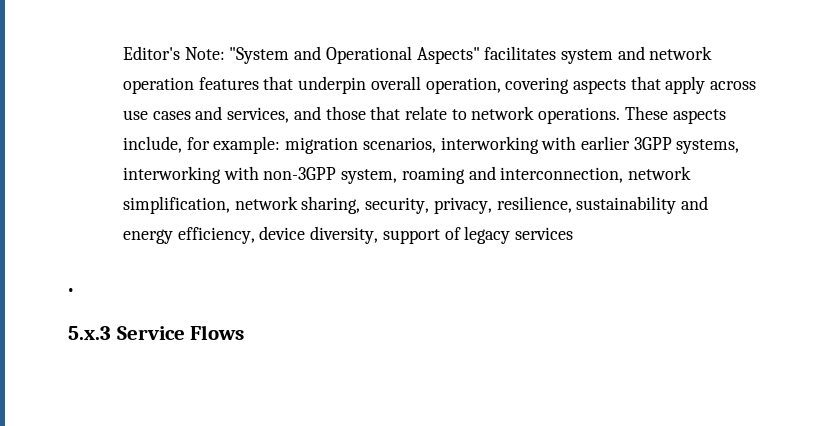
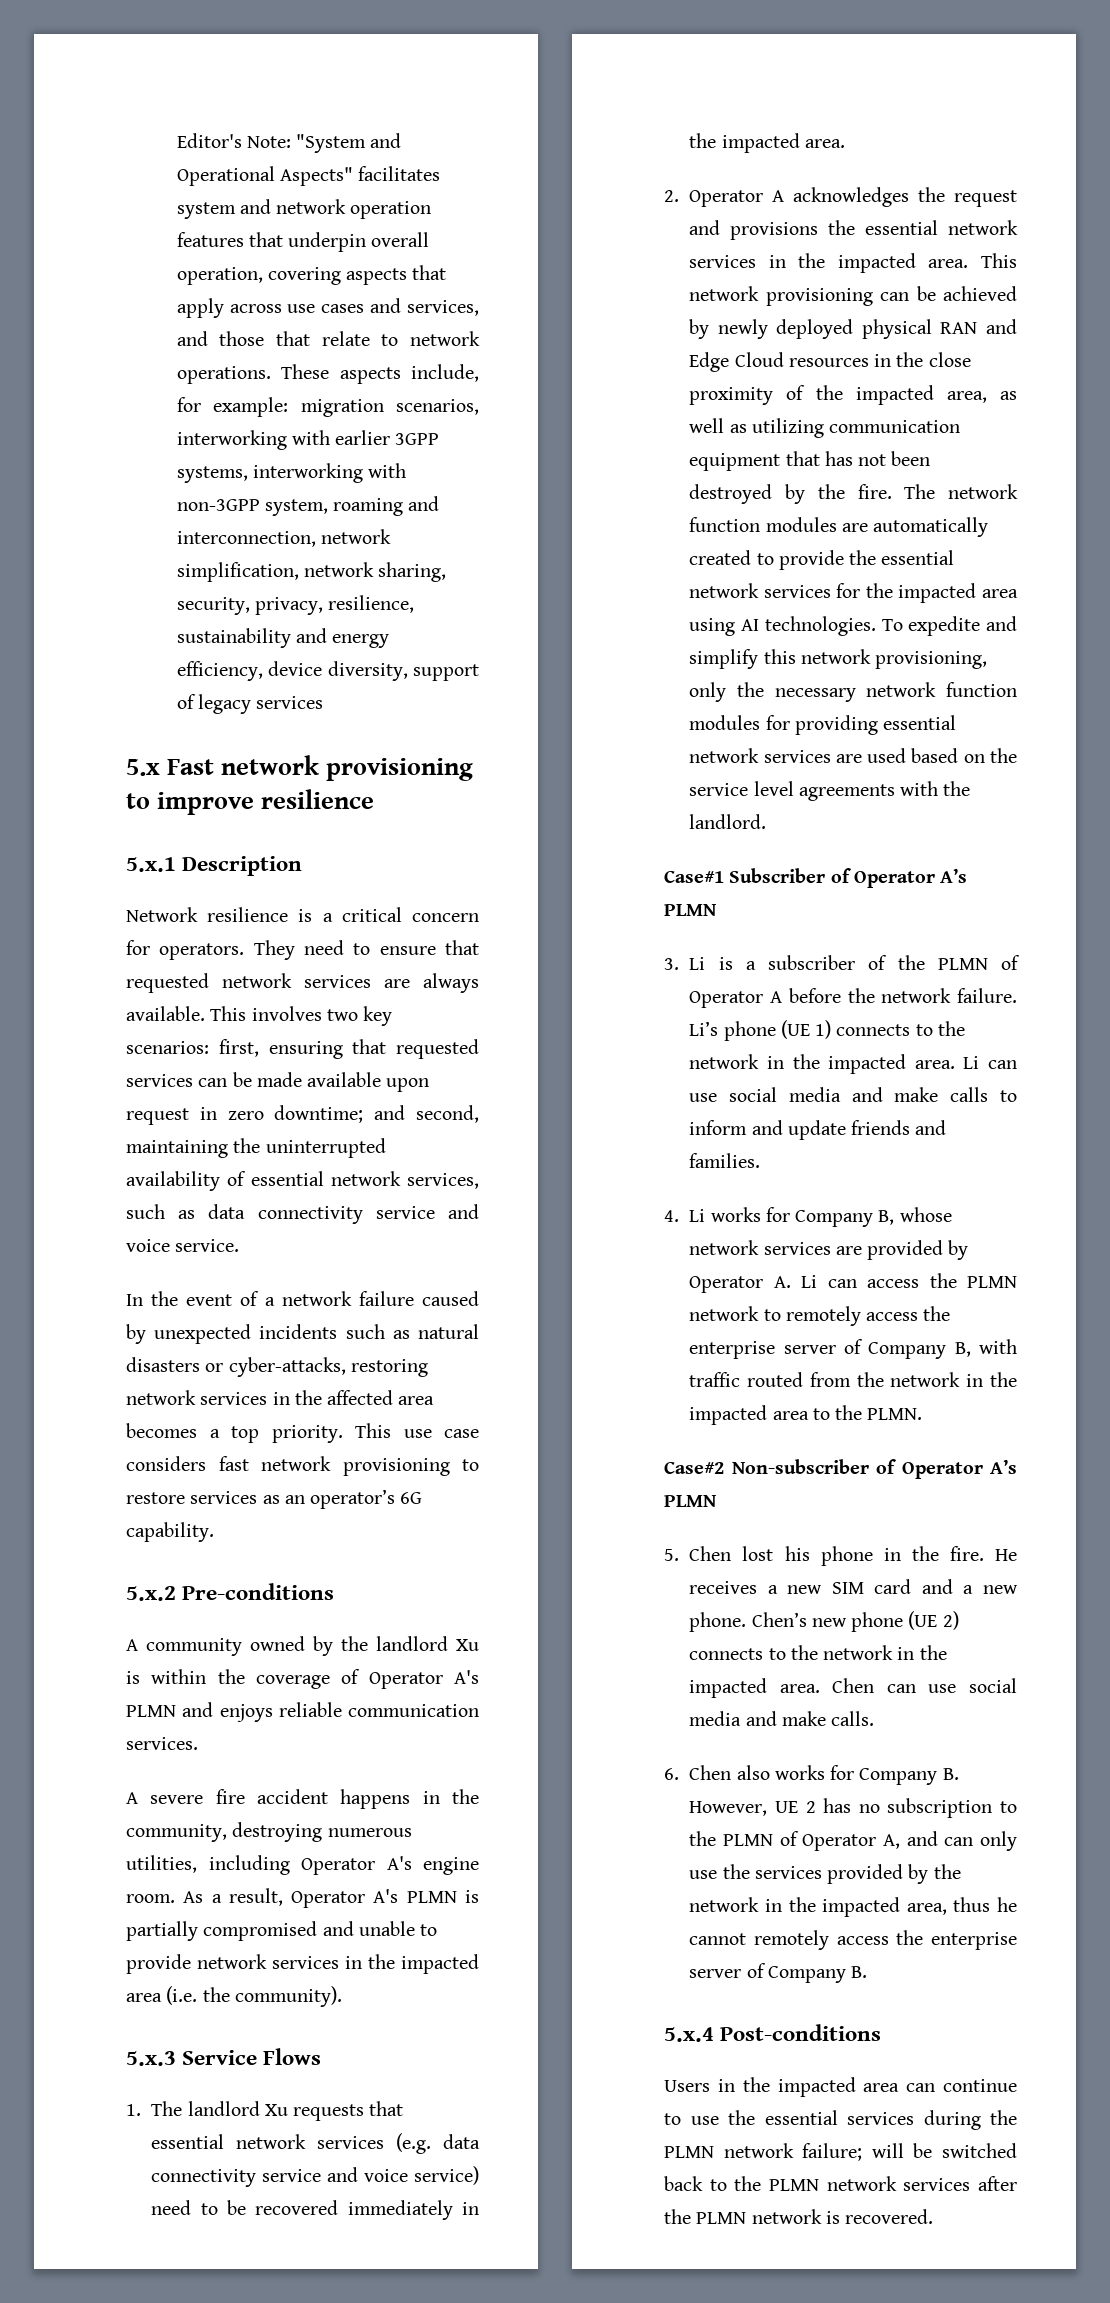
[68,288,74,292] [68,325,245,340] . // 5.x.3 Service Flows -> [126,755,474,781] [126,789,375,815] [126,856,303,876] [126,907,479,922] [126,940,479,960] [126,973,479,993] [126,1006,393,1026] [126,1039,479,1059] [126,1072,430,1092] [126,1105,480,1125] [126,1138,386,1158] [126,1171,479,1191] [126,1204,479,1224] [126,1239,240,1252] [126,1291,479,1306] [126,1324,479,1344] [126,1357,428,1377] [126,1390,435,1405] [126,1423,479,1443] [126,1456,479,1476] [126,1489,423,1509] [126,1522,214,1542] [126,1583,335,1601] [126,1636,479,1656] [126,1669,479,1689] [126,1702,479,1722] [126,1737,198,1750] [126,1789,479,1809] [126,1822,412,1842] [126,1855,479,1875] [126,1888,479,1908] [126,1921,438,1941] [126,1954,479,1974] [126,1986,342,2007] [126,2048,322,2066] [126,2101,404,2121] [151,2133,480,2154] [151,2166,479,2187] [151,2200,479,2220] [689,133,845,153] [664,187,1017,207] [689,220,1018,240] [689,253,1017,273] [689,286,1017,306] [689,319,1017,339] [689,352,971,372] [689,385,1017,405] [689,418,961,438] [689,451,931,471] [689,484,1018,504] [689,517,989,537] [689,550,955,570] [689,583,1018,603] [689,616,1017,636] [689,649,988,669] [689,682,1017,702] [689,715,957,735] [689,748,1017,763] [689,781,971,801] [689,814,767,829] [664,868,968,888] [664,904,716,916] [664,955,1020,970] [689,988,1017,1008] [689,1020,965,1041] [689,1054,1017,1074] [689,1087,1017,1102] [689,1120,947,1140] [689,1153,761,1168] [664,1207,952,1227] [689,1240,969,1260] [689,1273,1017,1293] [689,1306,951,1326] [689,1339,1017,1359] [689,1372,1017,1387] [689,1405,923,1425] [664,1459,1017,1479] [664,1495,716,1507] [664,1546,1017,1566] [689,1579,1018,1594] [689,1611,959,1632] [689,1645,947,1660] [689,1678,1017,1698] [689,1711,875,1726] [664,1765,959,1785] [689,1798,1017,1818] [689,1831,1017,1851] [689,1864,961,1884] [689,1897,1017,1917] [689,1930,1017,1950] [689,1963,868,1983] [664,2024,882,2042] [664,2077,1017,2097] [664,2110,1017,2130] [664,2143,1017,2161] [664,2176,1017,2191] [664,2209,934,2224] 5.x Fast network provisioning to improve resilience // 5.x.1 Description // Network resilience is a critical concern for operators. They need to ensure that requested network services are always available. This involves two key scenarios: first, ensuring that requested services can be made available upon request in zero downtime; and second, maintaining the uninterrupted availability of essential network services, such as data connectivity service and voice service. // In the event of a network failure caused by unexpected incidents such as natural disasters or cyber-attacks, restoring network services in the affected area becomes a top priority. This use case considers fast network provisioning to restore services as an operator’s 6G capability. // 5.x.2 Pre-conditions // A community owned by the landlord Xu is within the coverage of Operator A's PLMN and enjoys reliable communication services. // A severe fire accident happens in the community, destroying numerous utilities, including Operator A's engine room. As a result, Operator A's PLMN is partially compromised and unable to provide network services in the impacted area (i.e. the community). // 5.x.3 Service Flows // 1. The landlord Xu requests that essential network services (e.g. data connectivity service and voice service) need to be recovered immediately in the impacted area. // 2. Operator A acknowledges the request and provisions the essential network services in the impacted area. This network provisioning can be achieved by newly deployed physical RAN and Edge Cloud resources in the close proximity of the impacted area, as well as utilizing communication equipment that has not been destroyed by the fire. The network function modules are automatically created to provide the essential network services for the impacted area using AI technologies. To expedite and simplify this network provisioning, only the necessary network function modules for providing essential network services are used based on the service level agreements with the landlord. // Case#1 Subscriber of Operator A’s PLMN // 3. Li is a subscriber of the PLMN of Operator A before the network failure. Li’s phone (UE 1) connects to the network in the impacted area. Li can use social media and make calls to inform and update friends and families. // 4. Li works for Company B, whose network services are provided by Operator A. Li can access the PLMN network to remotely access the enterprise server of Company B, with traffic routed from the network in the impacted area to the PLMN. // Case#2 Non-subscriber of Operator A’s PLMN // 5. Chen lost his phone in the fire. He receives a new SIM card and a new phone. Chen’s new phone (UE 2) connects to the network in the impacted area. Chen can use social media and make calls. // 6. Chen also works for Company B. However, UE 2 has no subscription to the PLMN of Operator A, and can only use the services provided by the network in the impacted area, thus he cannot remotely access the enterprise server of Company B. // 5.x.4 Post-conditions // Users in the impacted area can continue to use the essential services during the PLMN network failure; will be switched back to the PLMN network services after the PLMN network is recovered.

